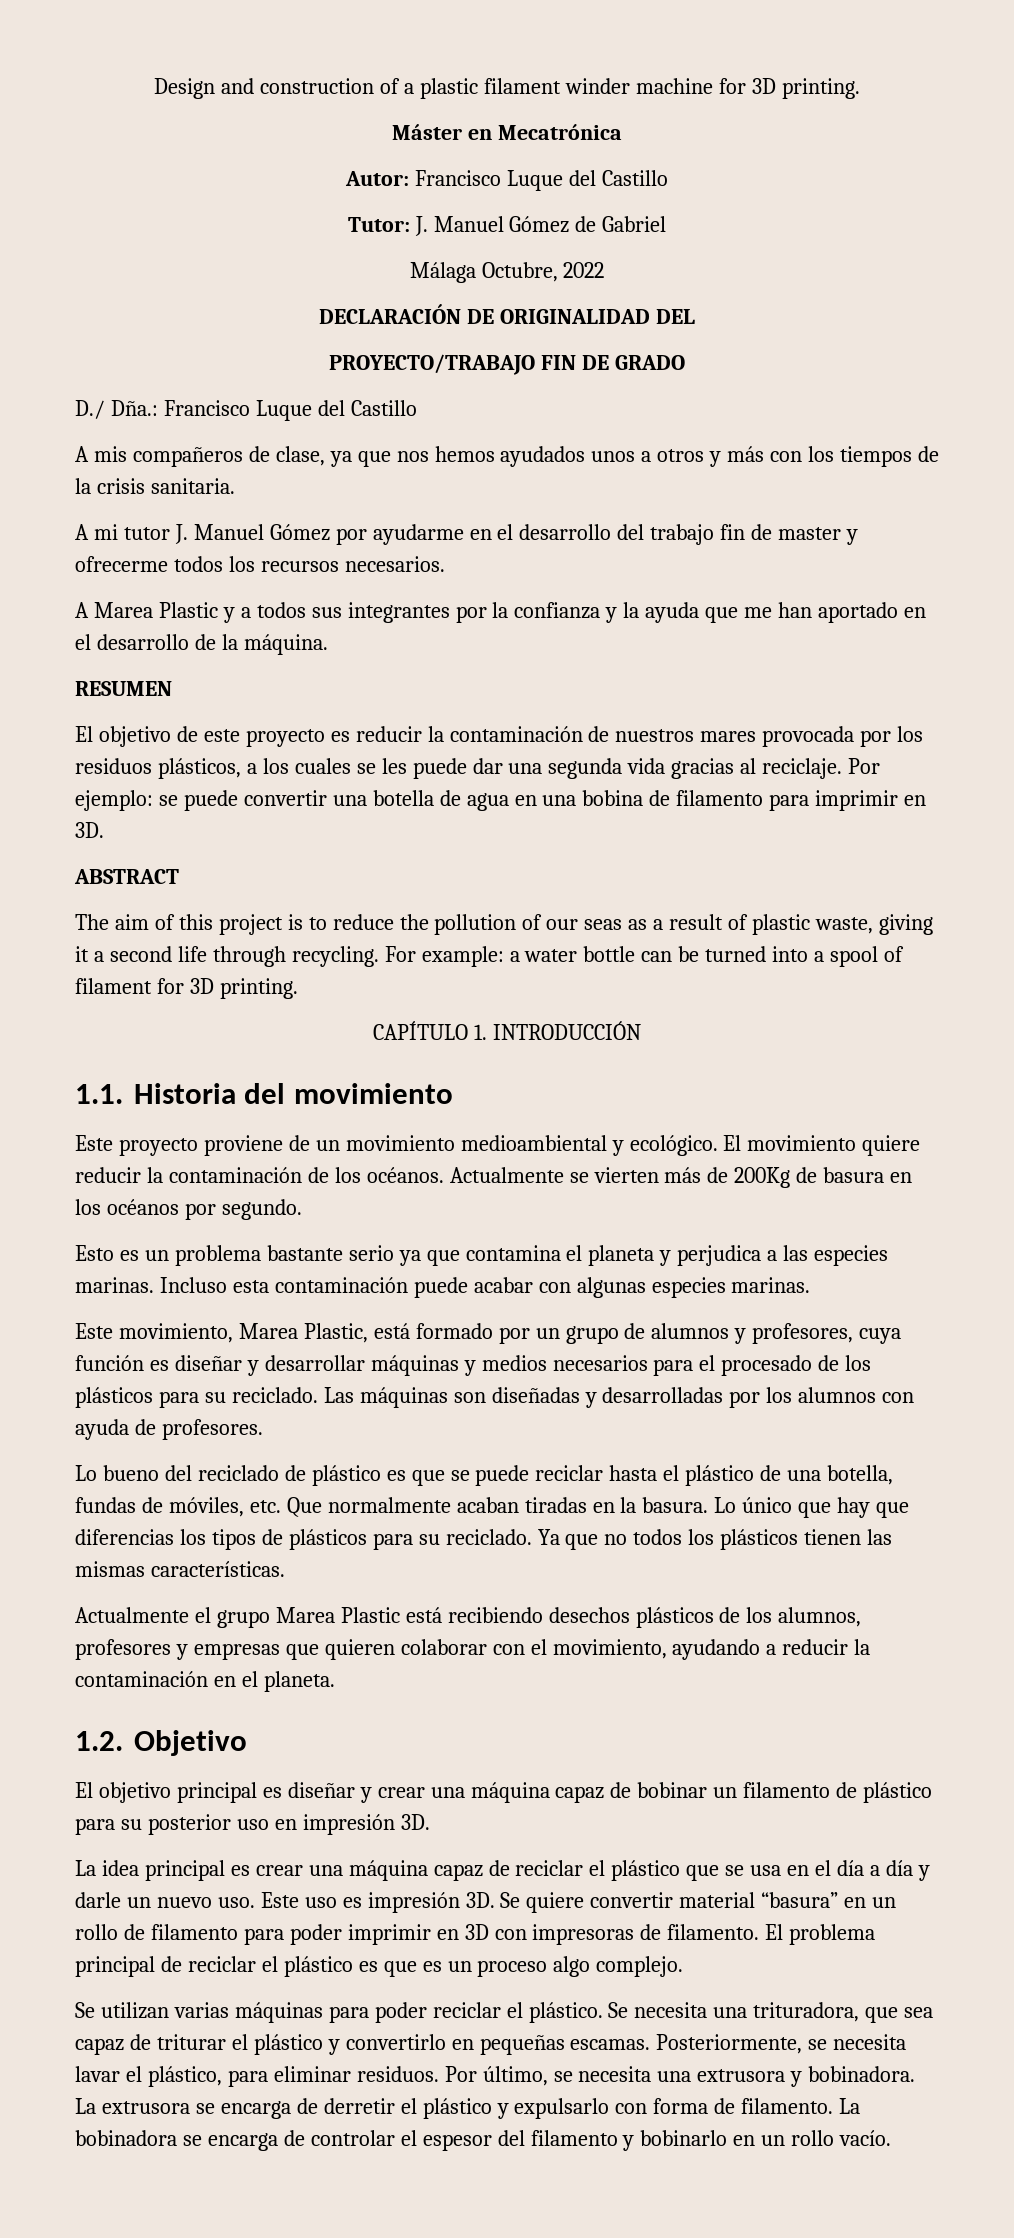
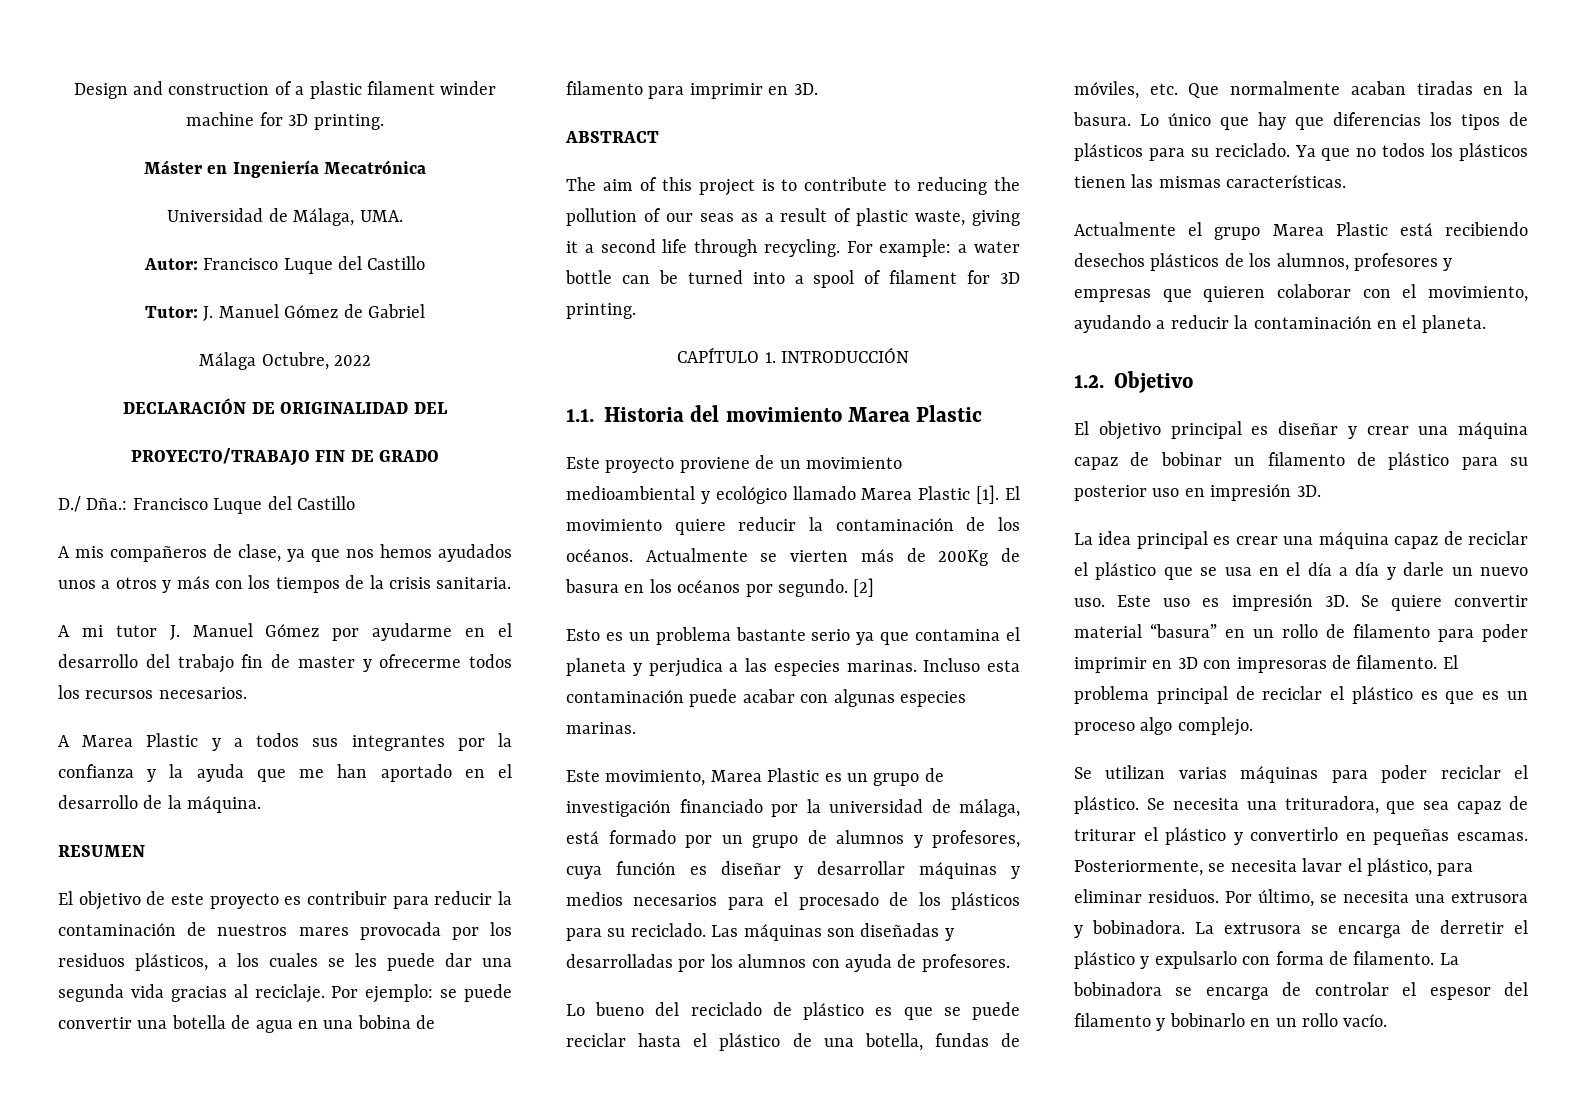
(492, 134) none -> [232,160,319,178] Ingeniería
(622, 132) none -> [167,208,403,226] // Universidad de Málaga, UMA.
(350, 736) none -> [306,891,429,909] contribuir para
[332,914,394,930] reduce -> [804,177,988,195] contribute to reducing
(453, 1093) none -> [848,405,983,422] Marea Plastic
[629,1135,718,1156] ecológico. -> [715,485,1000,504] ecológico llamado Marea Plastic [1].
(302, 1209) none -> [853,578,875,597] [2]
[303,1323,368,1343] Plastic, -> [767,768,944,786] [566,799,1020,817] Plastic es un grupo de investigación financiado por la universidad de málaga,

